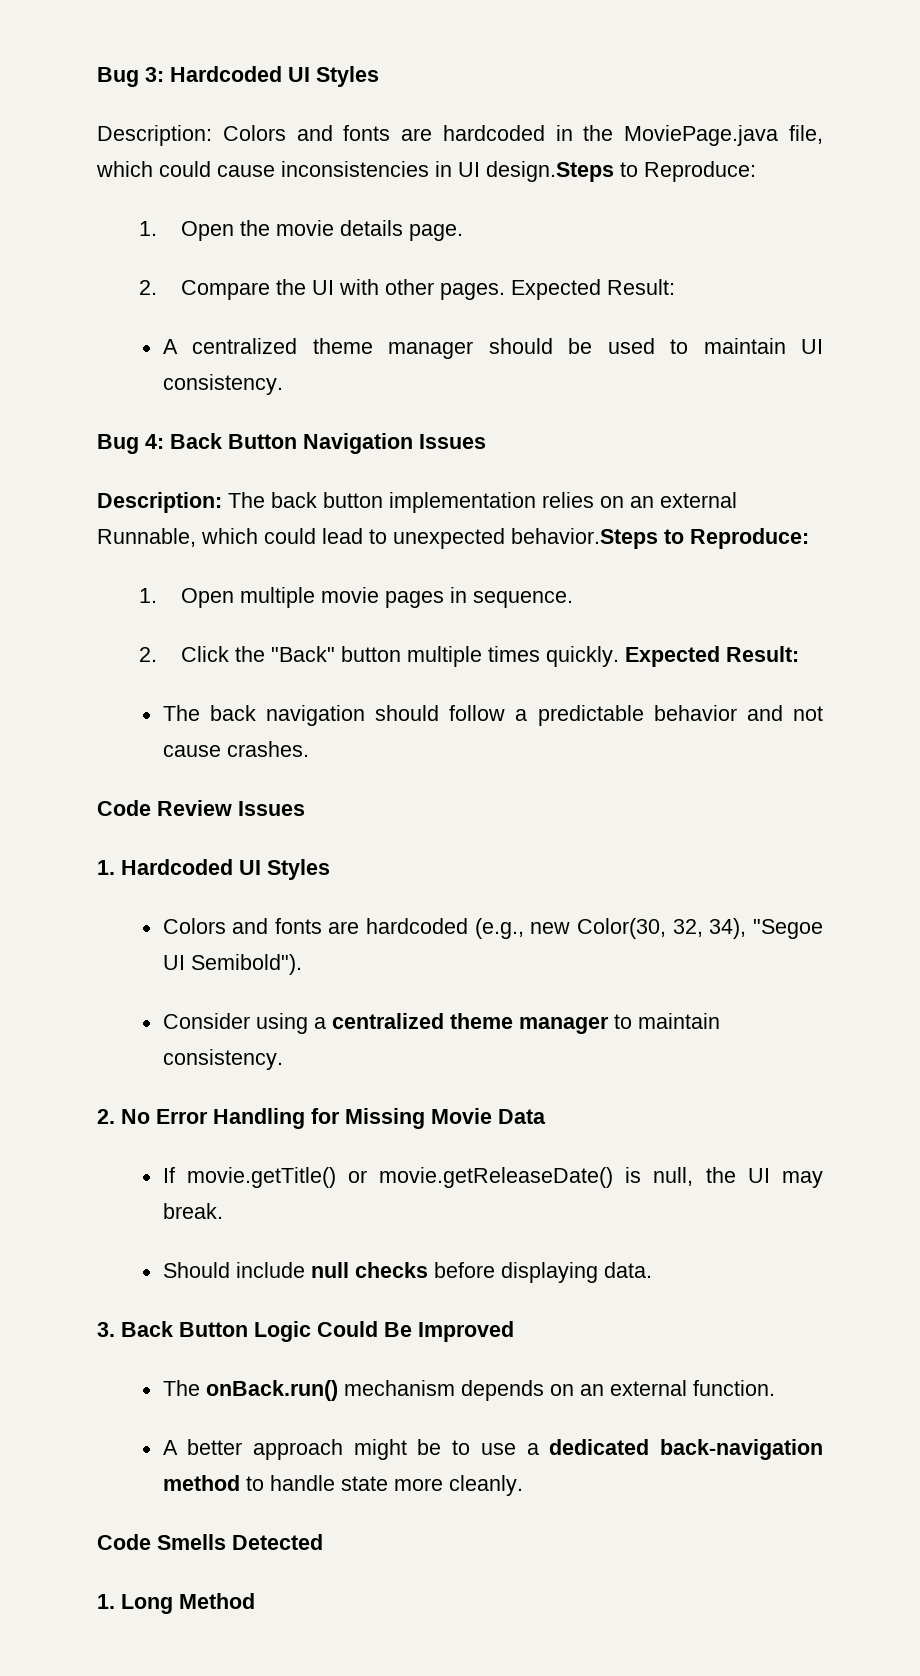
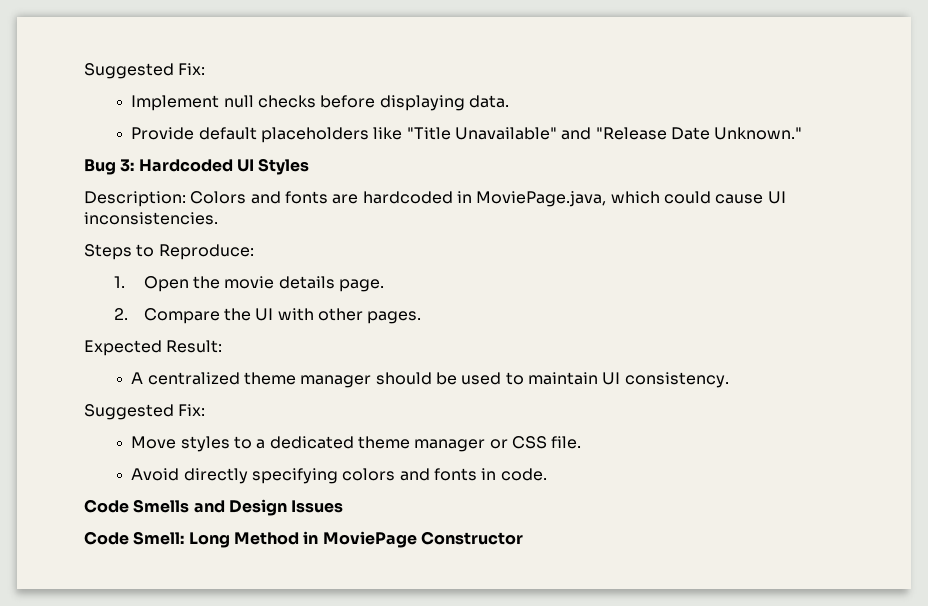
(97, 77) none -> [84,63,206,79] [131,95,510,111] [131,127,803,143] Suggested Fix: // Implement null checks before displaying data. // Provide default placeholders like "Title Unavailable" and "Release Date Unknown." //
[583,125,823,146] [96,161,614,182] the MoviePage.java file, which could cause inconsistencies in UI design.Steps -> [476,191,786,207] [84,212,218,225] [84,244,132,260] MoviePage.java, which could cause UI inconsistencies. // Steps
(505, 291) none -> (422, 317) //
[97,433,486,454] [97,492,737,513] [97,528,809,549] [138,587,573,608] [138,646,799,667] [162,705,823,726] [162,741,309,757] [97,800,305,816] [97,859,330,880] [162,918,823,939] [162,954,302,975] [162,1013,720,1034] [162,1049,283,1070] [97,1108,546,1129] [162,1167,824,1188] [162,1203,223,1219] [162,1262,652,1283] [97,1321,514,1342] [162,1380,775,1401] [162,1439,823,1460] [162,1475,523,1496] [97,1534,323,1550] [97,1593,255,1614] Bug 4: Back Button Navigation Issues // Description: The back button implementation relies on an external Runnable, which could lead to unexpected behavior.Steps to Reproduce: // 1. Open multiple movie pages in sequence. // 2. Click the "Back" button multiple times quickly. Expected Result: // The back navigation should follow a predictable behavior and not cause crashes. // Code Review Issues // 1. Hardcoded UI Styles // Colors and fonts are hardcoded (e.g., new Color(30, 32, 34), "Segoe UI Semibold"). // Consider using a centralized theme manager to maintain consistency. // 2. No Error Handling for Missing Movie Data // If movie.getTitle() or movie.getReleaseDate() is null, the UI may break. // Should include null checks before displaying data. // 3. Back Button Logic Could Be Improved // The onBack.run() mechanism depends on an external function. // A better approach might be to use a dedicated back-navigation method to handle state more cleanly. // Code Smells Detected // 1. Long Method -> [84,404,206,420] [131,436,582,452] [131,468,547,484] [84,499,344,516] [84,531,523,548] Suggested Fix: // Move styles to a dedicated theme manager or CSS file. // Avoid directly specifying colors and fonts in code. // Code Smells and Design Issues // Code Smell: Long Method in MoviePage Constructor

